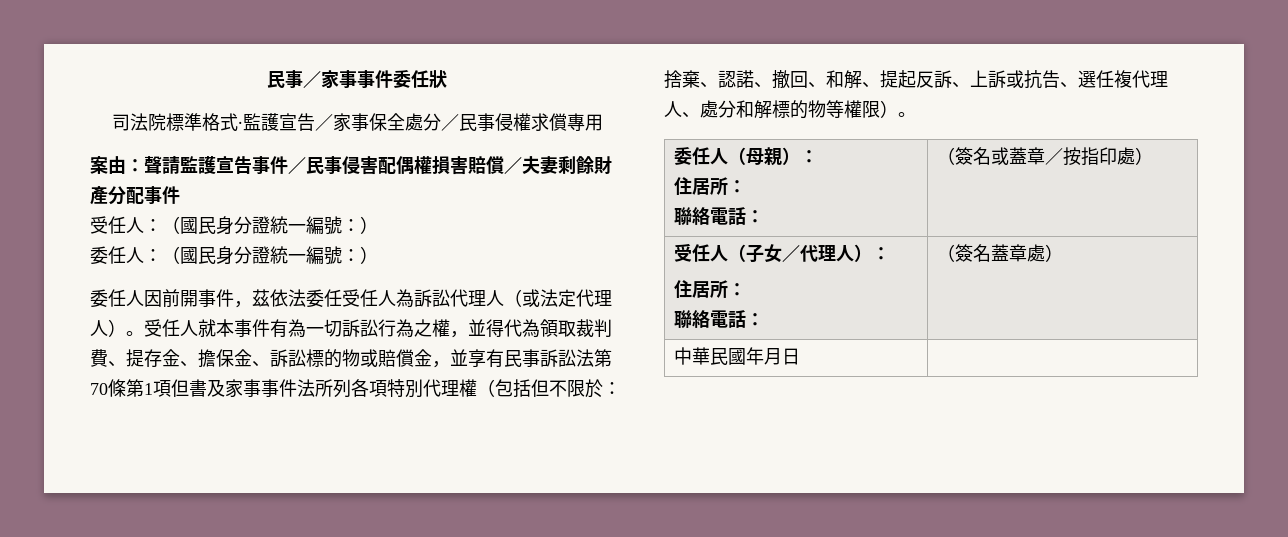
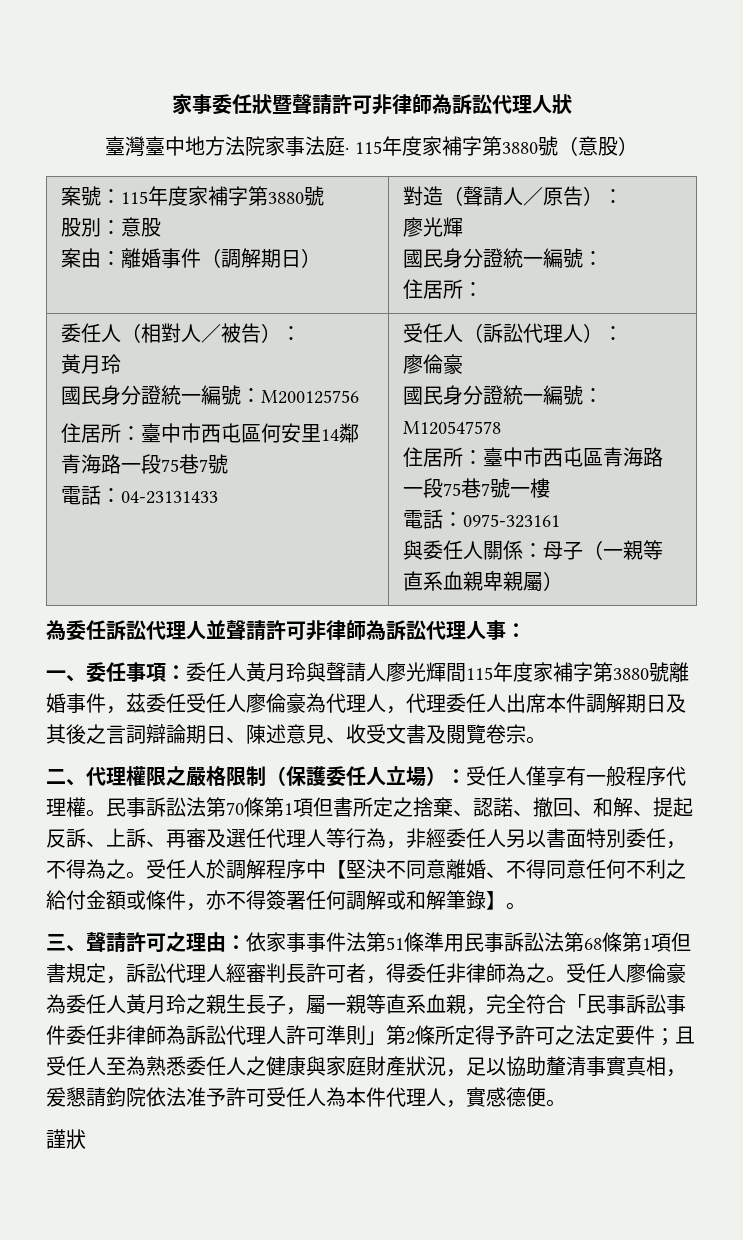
[267,70,447,88] [111,113,603,132] [90,156,612,175] [90,186,180,205] [90,216,378,235] [90,246,378,265] [90,289,612,308] [90,319,612,338] [90,349,504,368] 民事／家事事件委任狀 // 司法院標準格式‧監護宣告／家事保全處分／民事侵權求償專用 // 案由：聲請監護宣告事件／民事侵害配偶權損害賠償／夫妻剩餘財產分配事件 // 受任人：（國民身分證統一編號：） // 委任人：（國民身分證統一編號：） // 委任人因前開事件，茲依法委任受任人為訴訟代理人（或法定代理人）。受任人就本事件有為一切訴訟行為之權，並得代為領取裁判費、提存金、擔保金、訴訟標的物或賠償金，並享有 -> [171,94,572,115] [105,136,638,157] [60,186,324,206] [60,217,161,237] [60,248,321,268] [402,186,623,206] [402,217,463,237] [402,248,603,268] [402,279,483,299] [60,323,301,343] [60,354,121,374] [60,385,359,405] [60,423,359,443] [60,454,228,474] [60,485,218,505] [402,323,623,343] [402,354,463,374] [402,385,603,405] [402,421,501,435] [402,447,663,467] [402,478,550,498] [402,509,560,529] [402,540,663,560] [402,571,563,592] [46,620,526,641] [46,662,689,682] [46,693,686,714] [46,724,546,744] [46,766,686,787] [46,797,106,817] 家事委任狀暨聲請許可非律師為訴訟代理人狀 // 臺灣臺中地方法院家事法庭‧ 115年度家補字第3880號（意股） // 案號：115年度家補字第3880號 // 股別：意股 // 案由：離婚事件（調解期日） | 對造（聲請人／原告）： // 廖光輝 // 國民身分證統一編號： // 住居所： // 委任人（相對人／被告）： // 黃月玲 // 國民身分證統一編號：M200125756 // 住居所：臺中市西屯區何安里14鄰青海路一段75巷7號 // 電話：04-23131433 | 受任人（訴訟代理人）： // 廖倫豪 // 國民身分證統一編號：M120547578 // 住居所：臺中市西屯區青海路一段75巷7號一樓 // 電話：0975-323161 // 與委任人關係：母子（一親等直系血親卑親屬） // 為委任訴訟代理人並聲請許可非律師為訴訟代理人事： // 一、委任事項：委任人黃月玲與聲請人廖光輝間115年度家補字第3880號離婚事件，茲委任受任人廖倫豪為代理人，代理委任人出席本件調解期日及其後之言詞辯論期日、陳述意見、收受文書及閱覽卷宗。 // 二、代理權限之嚴格限制（保護委任人立場）：受任人僅享有一般程序代理權。
[207,379,621,398] 及家事事件法所列各項特別代理權（包括但不限於： -> [353,797,413,817] 所定之
[1006,70,1168,89] [664,100,916,119] [674,147,819,166] [674,177,747,195] [674,207,765,226] [937,147,1154,166] [674,243,891,263] [674,280,747,298] [674,310,765,329] [937,244,1064,262] [674,347,801,366] 或抗告、選任複代理人、處分和解標的物等權限）。 // 委任人（母親）： // 住居所： // 聯絡電話： | （簽名或蓋章／按指印處） // 受任人（子女／代理人）： // 住居所： // 聯絡電話： | （簽名蓋章處） // 中華民國年月日 | -> [146,828,686,849] [46,859,686,879] [46,890,526,911] [46,932,691,952] [46,963,686,984] [46,994,686,1015] [46,1025,695,1046] [46,1056,686,1077] [46,1087,566,1108] [46,1129,86,1150] 、再審及選任代理人等行為，非經委任人另以書面特別委任，不得為之。受任人於調解程序中【堅決不同意離婚、不得同意任何不利之給付金額或條件，亦不得簽署任何調解或和解筆錄】。 // 三、聲請許可之理由：依家事事件法第51條準用民事訴訟法第68條第1項但書規定，訴訟代理人經審判長許可者，得委任非律師為之。受任人廖倫豪為委任人黃月玲之親生長子，屬一親等直系血親，完全符合「民事訴訟事件委任非律師為訴訟代理人許可準則」第2條所定得予許可之法定要件；且受任人至為熟悉委任人之健康與家庭財產狀況，足以協助釐清事實真相，爰懇請鈞院依法准予許可受任人為本件代理人，實感德便。 // 謹狀

